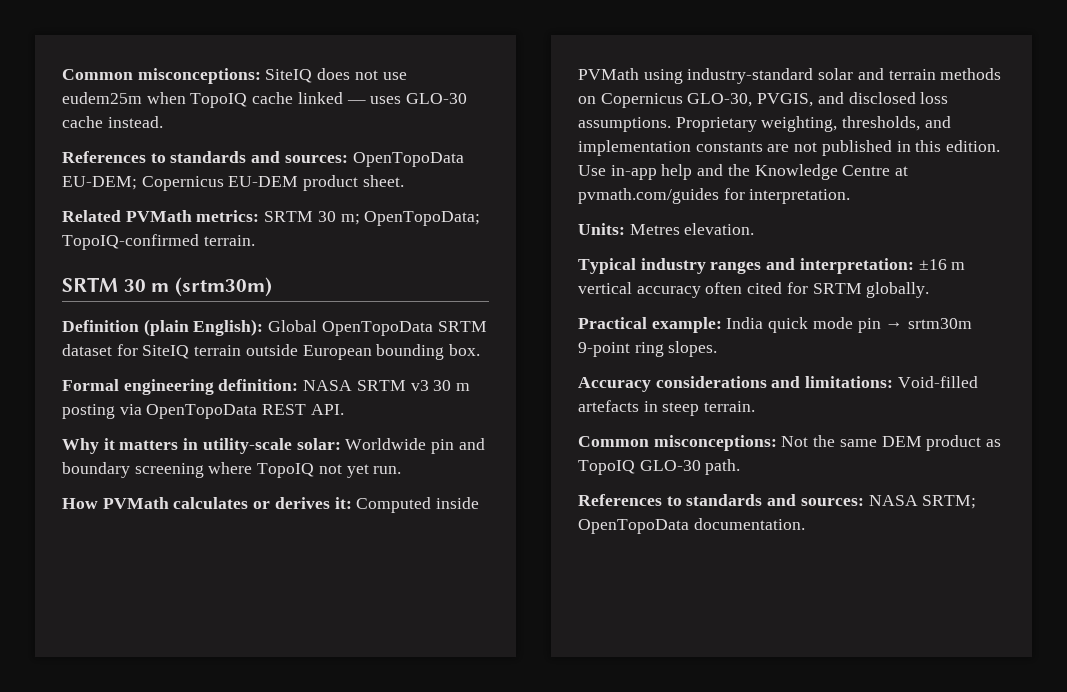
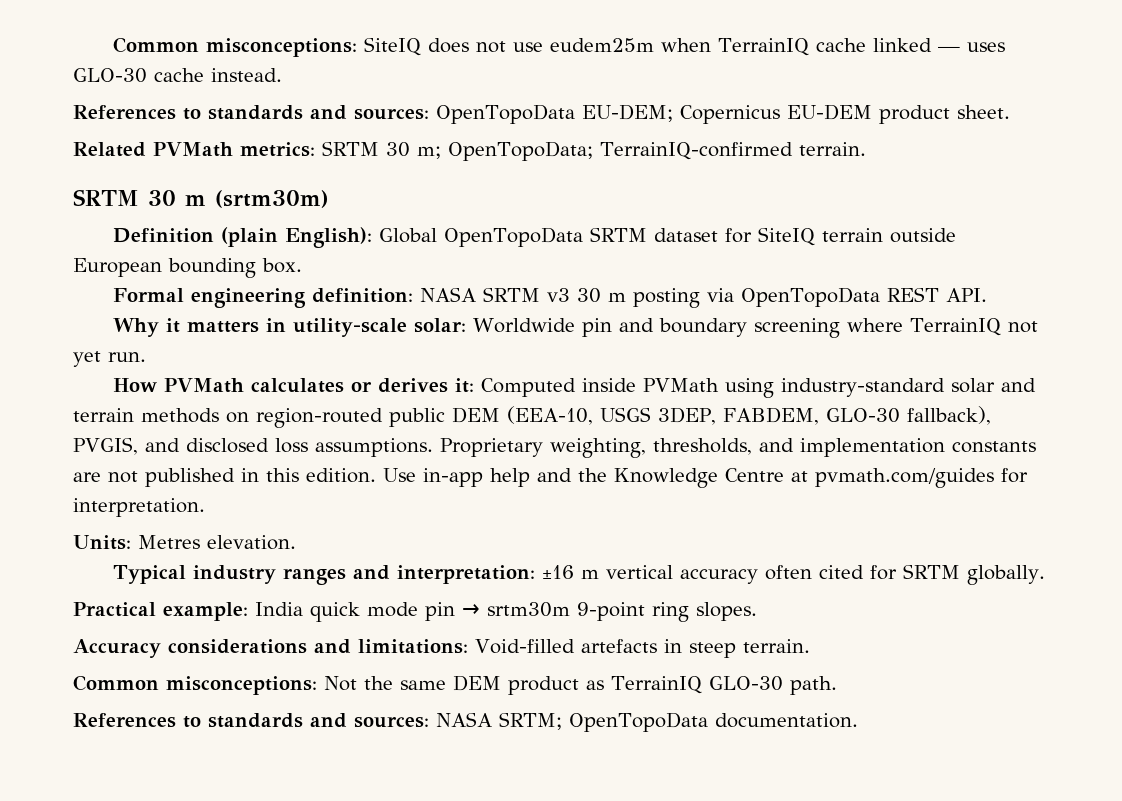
[190,93,248,108] TopoIQ -> [718,38,810,56] TerrainIQ
[62,234,199,250] TopoIQ-confirmed -> [599,142,793,160] TerrainIQ-confirmed
[257,463,315,478] TopoIQ -> [910,318,1002,336] TerrainIQ
[600,93,753,108] Copernicus GLO-30, -> [256,406,991,428] region-routed public DEM (EEA-10, USGS 3DEP, FABDEM, GLO-30 fallback),
[578,460,635,475] TopoIQ -> [611,676,702,694] TerrainIQ

